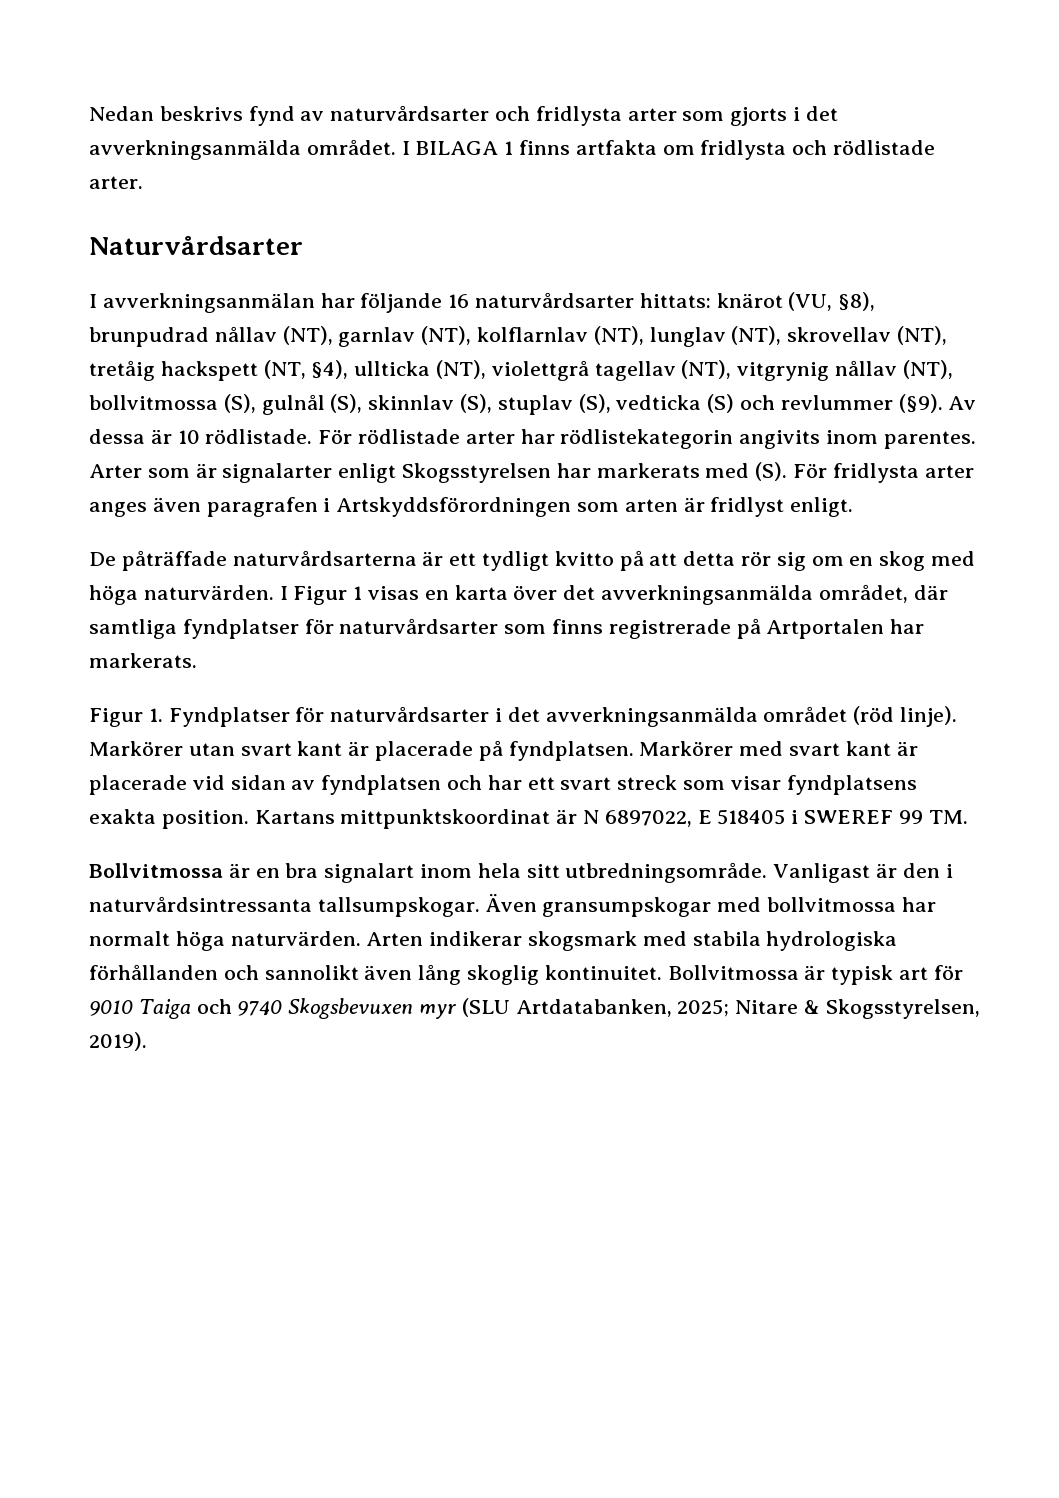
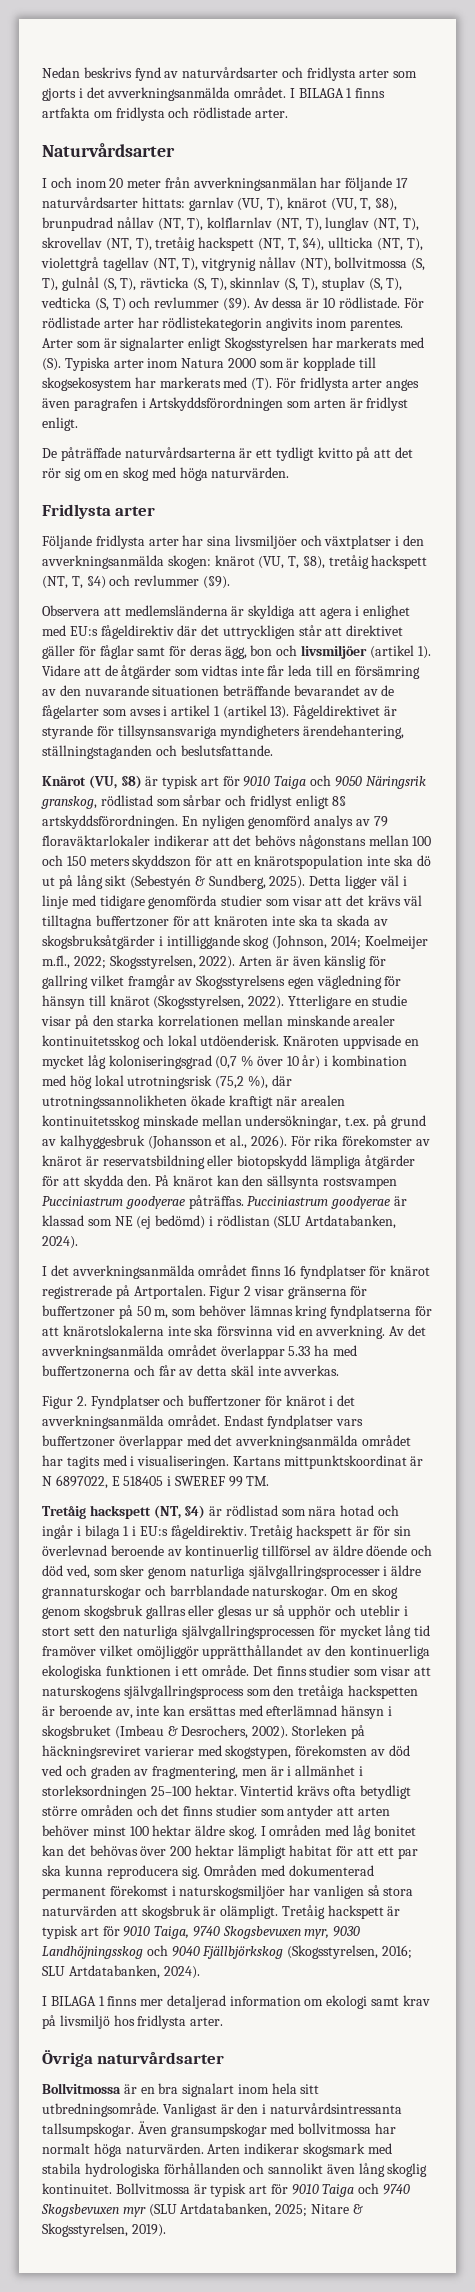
(97, 301) none -> [50,177,190,188] och inom 20 meter från
[448,294,470,308] 16 -> [396,178,409,188] 17
[716,292,833,311] knärot (VU, -> [188,197,372,211] garnlav (VU, T), knärot (VU, T,
[282,326,948,347] [89,360,306,381] (NT), garnlav (NT), kolflarnlav (NT), lunglav (NT), skrovellav (NT), tretåig hackspett (NT, -> [157,217,420,231] [42,237,299,251] (NT, T), kolflarnlav (NT, T), lunglav (NT, T), skrovellav (NT, T), tretåig hackspett (NT, T,
[436,360,953,381] [89,394,735,415] (NT), violettgrå tagellav (NT), vitgrynig nållav (NT), bollvitmossa (S), gulnål (S), skinnlav (S), stuplav (S), vedticka (S) -> [377,238,423,251] [41,257,426,271] [42,277,403,291] [41,297,126,311] (NT, T), violettgrå tagellav (NT, T), vitgrynig nållav (NT), bollvitmossa (S, T), gulnål (S, T), rävticka (S, T), skinnlav (S, T), stuplav (S, T), vedticka (S, T)
(788, 471) none -> [64,357,377,371] [42,377,273,391] Typiska arter inom Natura 2000 som är kopplade till skogsekosystem har markerats med (T).
[683,551,736,566] detta -> [395,447,414,458] det
[279,584,948,605] [89,618,925,639] [89,653,197,668] [89,706,958,727] [89,740,918,761] [89,775,917,795] [89,809,249,829] I Figur 1 visas en karta över det avverkningsanmälda området, där samtliga fyndplatser för naturvårdsarter som finns registrerade på Artportalen har markerats. // Figur 1. Fyndplatser för naturvårdsarter i det avverkningsanmälda området (röd linje). Markörer utan svart kant är placerade på fyndplatsen. Markörer med svart kant är placerade vid sidan av fyndplatsen och har ett svart streck som visar fyndplatsens exakta position. -> [42,504,156,519] [42,535,425,549] [42,555,428,569] [42,575,230,589] [42,605,411,619] [42,625,404,639] [42,645,431,659] [42,665,420,679] [42,685,395,696] [42,705,398,719] [42,725,405,739] [42,745,273,759] [42,775,426,789] [41,795,347,809] [42,815,388,829] [42,835,432,849] [42,855,431,869] [42,875,407,889] [42,895,422,909] [42,915,389,929] [42,935,428,949] [42,955,387,969] [42,975,402,989] [42,995,408,1009] [41,1015,396,1029] [42,1035,419,1049] [42,1055,408,1069] [42,1075,292,1089] [42,1095,346,1109] [42,1115,426,1129] [42,1135,431,1149] [42,1155,415,1169] [42,1175,398,1189] [42,1195,407,1209] [42,1215,397,1229] [42,1236,78,1249] [42,1265,431,1279] [42,1285,368,1299] [42,1305,433,1319] [42,1325,427,1339] [42,1345,357,1359] [42,1365,340,1377] [42,1395,356,1409] [42,1415,364,1429] [42,1435,411,1449] [42,1455,230,1469] // Fridlysta arter // Följande fridlysta arter har sina livsmiljöer och växtplatser i den avverkningsanmälda skogen: knärot (VU, T, §8), tretåig hackspett (NT, T, §4) och revlummer (§9). // Observera att medlemsländerna är skyldiga att agera i enlighet med EU:s fågeldirektiv där det uttryckligen står att direktivet gäller för fåglar samt för deras ägg, bon och livsmiljöer (artikel 1). Vidare att de åtgärder som vidtas inte får leda till en försämring av den nuvarande situationen beträffande bevarandet av de fågelarter som avses i artikel 1 (artikel 13). Fågeldirektivet är styrande för tillsynsansvariga myndigheters ärendehantering, ställningstaganden och beslutsfattande. // Knärot (VU, §8) är typisk art för 9010 Taiga och 9050 Näringsrik granskog, rödlistad som sårbar och fridlyst enligt 8§ artskyddsförordningen. En nyligen genomförd analys av 79 floraväktarlokaler indikerar att det behövs någonstans mellan 100 och 150 meters skyddszon för att en knärotspopulation inte ska dö ut på lång sikt (Sebestyén & Sundberg, 2025). Detta ligger väl i linje med tidigare genomförda studier som visar att det krävs väl tilltagna buffertzoner för att knäroten inte ska ta skada av skogsbruksåtgärder i intilliggande skog (Johnson, 2014; Koelmeijer m.fl., 2022; Skogsstyrelsen, 2022). Arten är även känslig för gallring vilket framgår av Skogsstyrelsens egen vägledning för hänsyn till knärot (Skogsstyrelsen, 2022). Ytterligare en studie visar på den starka korrelationen mellan minskande arealer kontinuitetsskog och lokal utdöenderisk. Knäroten uppvisade en mycket låg koloniseringsgrad (0,7 % över 10 år) i kombination med hög lokal utrotningsrisk (75,2 %), där utrotningssannolikheten ökade kraftigt när arealen kontinuitetsskog minskade mellan undersökningar, t.ex. på grund av kalhyggesbruk (Johansson et al., 2026). För rika förekomster av knärot är reservatsbildning eller biotopskydd lämpliga åtgärder för att skydda den. På knärot kan den sällsynta rostsvampen Pucciniastrum goodyerae påträffas. Pucciniastrum goodyerae är klassad som NE (ej bedömd) i rödlistan (SLU Artdatabanken, 2024). // I det avverkningsanmälda området finns 16 fyndplatser för knärot registrerade på Artportalen. Figur 2 visar gränserna för buffertzoner på 50 m, som behöver lämnas kring fyndplatserna för att knärotslokalerna inte ska försvinna vid en avverkning. Av det avverkningsanmälda området överlappar 5.33 ha med buffertzonerna och får av detta skäl inte avverkas. // Figur 2. Fyndplatser och buffertzoner för knärot i det avverkningsanmälda området. Endast fyndplatser vars buffertzoner överlappar med det avverkningsanmälda området har tagits med i visualiseringen.
(968, 817) none -> [42,1505,400,1519] [42,1525,411,1539] [42,1545,433,1559] [42,1565,422,1579] [42,1585,398,1599] [42,1605,408,1619] [42,1625,431,1639] [42,1645,430,1659] [42,1665,431,1679] [42,1685,418,1699] [42,1705,393,1719] [42,1725,365,1739] [42,1745,410,1759] [41,1765,364,1779] [42,1785,411,1799] [42,1805,391,1819] [42,1825,416,1839] [42,1845,418,1859] [42,1865,374,1879] [42,1885,414,1899] [42,1905,401,1919] [42,1925,361,1939] [42,1945,412,1959] [42,1965,200,1979] [42,1995,430,2009] [42,2015,224,2029] [42,2050,225,2067] // Tretåig hackspett (NT, §4) är rödlistad som nära hotad och ingår i bilaga 1 i EU:s fågeldirektiv. Tretåig hackspett är för sin överlevnad beroende av kontinuerlig tillförsel av äldre döende och död ved, som sker genom naturliga självgallringsprocesser i äldre grannaturskogar och barrblandade naturskogar. Om en skog genom skogsbruk gallras eller glesas ur så upphör och uteblir i stort sett den naturliga självgallringsprocessen för mycket lång tid framöver vilket omöjliggör upprätthållandet av den kontinuerliga ekologiska funktionen i ett område. Det finns studier som visar att naturskogens självgallringsprocess som den tretåiga hackspetten är beroende av, inte kan ersättas med efterlämnad hänsyn i skogsbruket (Imbeau & Desrochers, 2002). Storleken på häckningsreviret varierar med skogstypen, förekomsten av död ved och graden av fragmentering, men är i allmänhet i storleksordningen 25–100 hektar. Vintertid krävs ofta betydligt större områden och det finns studier som antyder att arten behöver minst 100 hektar äldre skog. I områden med låg bonitet kan det behövas över 200 hektar lämpligt habitat för att ett par ska kunna reproducera sig. Områden med dokumenterad permanent förekomst i naturskogsmiljöer har vanligen så stora naturvärden att skogsbruk är olämpligt. Tretåig hackspett är typisk art för 9010 Taiga, 9740 Skogsbevuxen myr, 9030 Landhöjningsskog och 9040 Fjällbjörkskog (Skogsstyrelsen, 2016; SLU Artdatabanken, 2024). // I BILAGA 1 finns mer detaljerad information om ekologi samt krav på livsmiljö hos fridlysta arter. // Övriga naturvårdsarter

